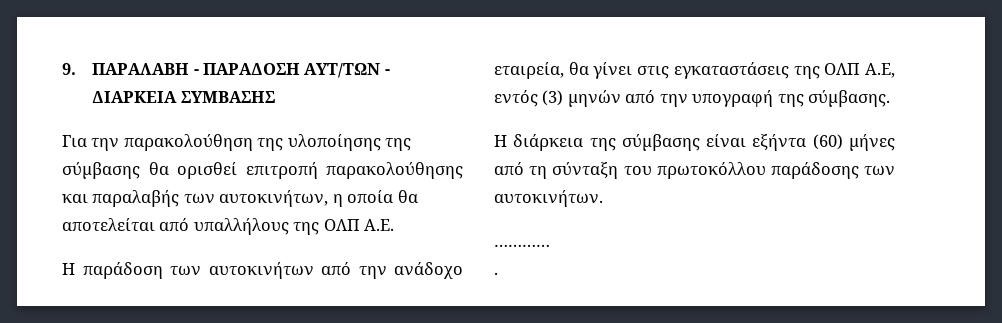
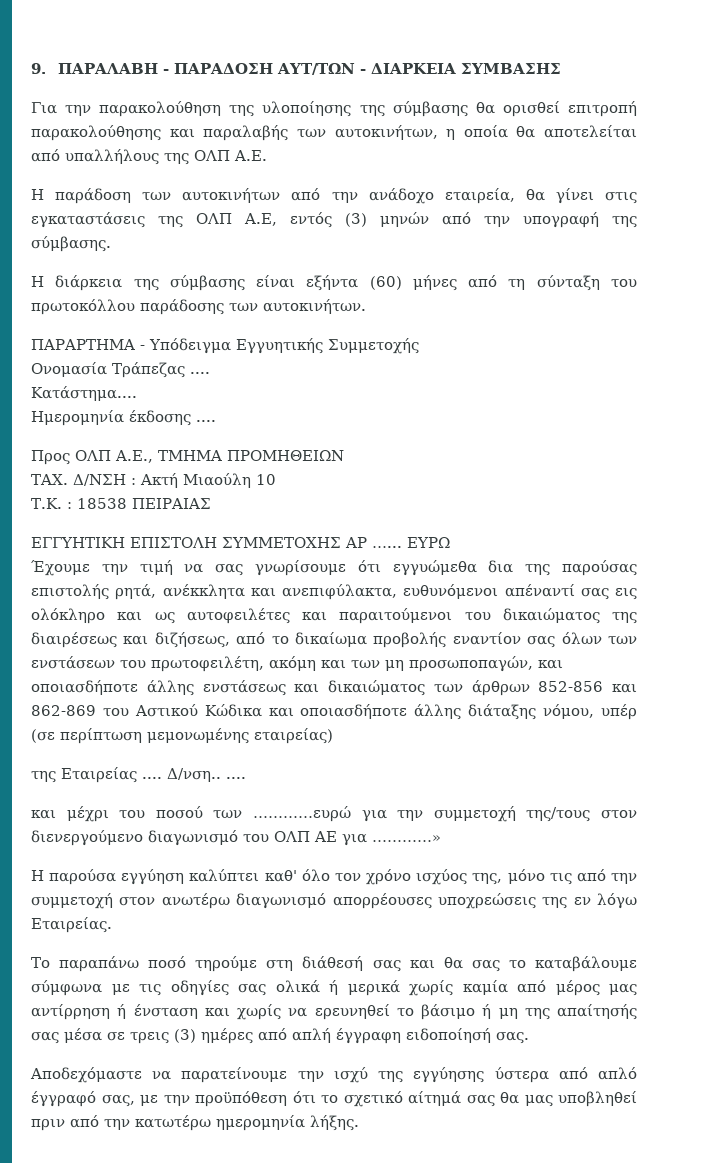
[494,244,550,247] [494,272,498,275] ………… // . -> [31,338,419,354] [31,362,210,378] [31,386,137,401] [31,410,216,426] [31,450,344,465] [31,473,276,488] [31,498,211,509] [31,537,450,548] [31,560,637,576] [31,584,637,600] [31,608,637,624] [31,632,637,648] [31,656,563,672] [31,680,637,696] [31,704,638,720] [31,728,333,744] [31,767,246,783] [31,806,638,822] [31,830,441,846] [31,869,637,885] [31,893,637,909] [31,917,112,933] [31,956,637,972] [31,980,637,996] [31,1004,637,1020] [31,1028,529,1044] [30,1067,637,1083] [31,1091,637,1107] [31,1115,359,1131] ΠΑΡΑΡΤΗΜΑ - Υπόδειγμα Εγγυητικής Συμμετοχής // Ονομασία Τράπεζας .... // Κατάστημα.... // Ημερομηνία έκδοσης .... // Προς ΟΛΠ Α.Ε., ΤΜΗΜΑ ΠΡΟΜΗΘΕΙΩΝ // ΤΑΧ. Δ/ΝΣΗ : Ακτή Μιαούλη 10 // Τ.Κ. : 18538 ΠΕΙΡΑΙΑΣ // ΕΓΓΥΗΤΙΚΗ ΕΠΙΣΤΟΛΗ ΣΥΜΜΕΤΟΧΗΣ ΑΡ …... ΕΥΡΩ // Έχουμε την τιμή να σας γνωρίσουμε ότι εγγυώμεθα δια της παρούσας επιστολής ρητά, ανέκκλητα και ανεπιφύλακτα, ευθυνόμενοι απέναντί σας εις ολόκληρο και ως αυτοφειλέτες και παραιτούμενοι του δικαιώματος της διαιρέσεως και διζήσεως, από το δικαίωμα προβολής εναντίον σας όλων των ενστάσεων του πρωτοφειλέτη, ακόμη και των μη προσωποπαγών, και οποιασδήποτε άλλης ενστάσεως και δικαιώματος των άρθρων 852-856 και 862-869 του Αστικού Κώδικα και οποιασδήποτε άλλης διάταξης νόμου, υπέρ (σε περίπτωση μεμονωμένης εταιρείας) // της Εταιρείας .... Δ/νση.. .... // και μέχρι του ποσού των …………ευρώ για την συμμετοχή της/τους στον διενεργούμενο διαγωνισμό του ΟΛΠ ΑΕ για …………» // Η παρούσα εγγύηση καλύπτει καθ' όλο τον χρόνο ισχύος της, μόνο τις από την συμμετοχή στον ανωτέρω διαγωνισμό απορρέουσες υποχρεώσεις της εν λόγω Εταιρείας. // Το παραπάνω ποσό τηρούμε στη διάθεσή σας και θα σας το καταβάλουμε σύμφωνα με τις οδηγίες σας ολικά ή μερικά χωρίς καμία από μέρος μας αντίρρηση ή ένσταση και χωρίς να ερευνηθεί το βάσιμο ή μη της απαίτησής σας μέσα σε τρεις (3) ημέρες από απλή έγγραφη ειδοποίησή σας. // Αποδεχόμαστε να παρατείνουμε την ισχύ της εγγύησης ύστερα από απλό έγγραφό σας, με την προϋπόθεση ότι το σχετικό αίτημά σας θα μας υποβληθεί πριν από την κατωτέρω ημερομηνία λήξης.

